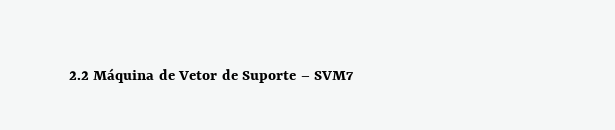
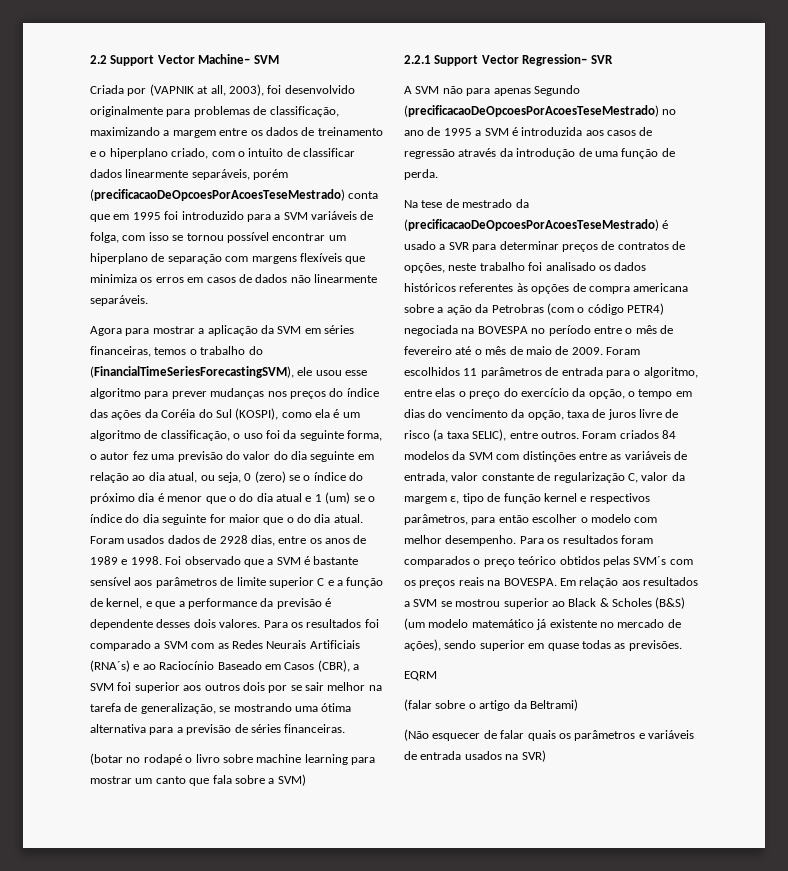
[93,68,355,83] Máquina de Vetor de Suporte – SVM7 -> [110,54,279,66] [90,84,355,96] [90,106,339,117] [90,127,383,138] [90,148,355,159] [90,169,289,180] [90,189,379,201] [90,211,374,222] [90,232,346,243] [90,253,366,264] [90,274,377,283] [90,295,148,306] [90,325,354,336] [90,346,263,357] [90,366,368,378] [90,388,379,399] [90,408,360,420] [90,430,382,441] [90,451,374,462] [90,471,364,483] [90,492,375,504] [90,514,363,525] [90,535,367,546] [90,556,359,567] [90,577,384,588] [90,598,331,609] [90,619,379,630] [90,640,360,651] [90,660,359,672] [90,682,382,693] [90,703,352,714] [90,724,346,735] [90,753,375,765] [90,774,306,786] [404,54,613,66] [404,85,580,96] [404,105,677,117] [404,127,653,136] [404,148,675,159] [404,169,438,180] [404,199,529,208] [404,219,669,231] [404,241,685,252] [404,262,647,273] [404,283,689,294] [404,303,664,315] [404,325,673,336] [404,346,640,355] [404,367,698,378] [404,388,692,399] [404,409,679,420] [404,429,676,441] [404,451,687,462] [404,472,685,483] [404,493,650,504] [404,514,658,525] [404,535,653,546] [404,556,693,567] [404,577,698,588] [404,597,686,609] [404,618,681,630] [404,639,682,651] [404,671,437,681] [404,699,578,711] [404,729,694,741] [404,750,546,762] Support Vector Machine– SVM // Criada por (VAPNIK at all, 2003), foi desenvolvido originalmente para problemas de classificação, maximizando a margem entre os dados de treinamento e o hiperplano criado, com o intuito de classificar dados linearmente separáveis, porém (precificacaoDeOpcoesPorAcoesTeseMestrado) conta que em 1995 foi introduzido para a SVM variáveis de folga, com isso se tornou possível encontrar um hiperplano de separação com margens flexíveis que minimiza os erros em casos de dados não linearmente separáveis. // Agora para mostrar a aplicação da SVM em séries financeiras, temos o trabalho do (FinancialTimeSeriesForecastingSVM), ele usou esse algoritmo para prever mudanças nos preços do índice das ações da Coréia do Sul (KOSPI), como ela é um algoritmo de classificação, o uso foi da seguinte forma, o autor fez uma previsão do valor do dia seguinte em relação ao dia atual, ou seja, 0 (zero) se o índice do próximo dia é menor que o do dia atual e 1 (um) se o índice do dia seguinte for maior que o do dia atual. Foram usados dados de 2928 dias, entre os anos de 1989 e 1998. Foi observado que a SVM é bastante sensível aos parâmetros de limite superior C e a função de kernel, e que a performance da previsão é dependente desses dois valores. Para os resultados foi comparado a SVM com as Redes Neurais Artificiais (RNA´s) e ao Raciocínio Baseado em Casos (CBR), a SVM foi superior aos outros dois por se sair melhor na tarefa de generalização, se mostrando uma ótima alternativa para a previsão de séries financeiras. // (botar no rodapé o livro sobre machine learning para mostrar um canto que fala sobre a SVM) // 2.2.1 Support Vector Regression– SVR // A SVM não para apenas Segundo (precificacaoDeOpcoesPorAcoesTeseMestrado) no ano de 1995 a SVM é introduzida aos casos de regressão através da introdução de uma função de perda. // Na tese de mestrado da (precificacaoDeOpcoesPorAcoesTeseMestrado) é usado a SVR para determinar preços de contratos de opções, neste trabalho foi analisado os dados históricos referentes às opções de compra americana sobre a ação da Petrobras (com o código PETR4) negociada na BOVESPA no período entre o mês de fevereiro até o mês de maio de 2009. Foram escolhidos 11 parâmetros de entrada para o algoritmo, entre elas o preço do exercício da opção, o tempo em dias do vencimento da opção, taxa de juros livre de risco (a taxa SELIC), entre outros. Foram criados 84 modelos da SVM com distinções entre as variáveis de entrada, valor constante de regularização C, valor da margem ε, tipo de função kernel e respectivos parâmetros, para então escolher o modelo com melhor desempenho. Para os resultados foram comparados o preço teórico obtidos pelas SVM´s com os preços reais na BOVESPA. Em relação aos resultados a SVM se mostrou superior ao Black & Scholes (B&S) (um modelo matemático já existente no mercado de ações), sendo superior em quase todas as previsões. // EQRM // (falar sobre o artigo da Beltrami) // (Não esquecer de falar quais os parâmetros e variáveis de entrada usados na SVR)

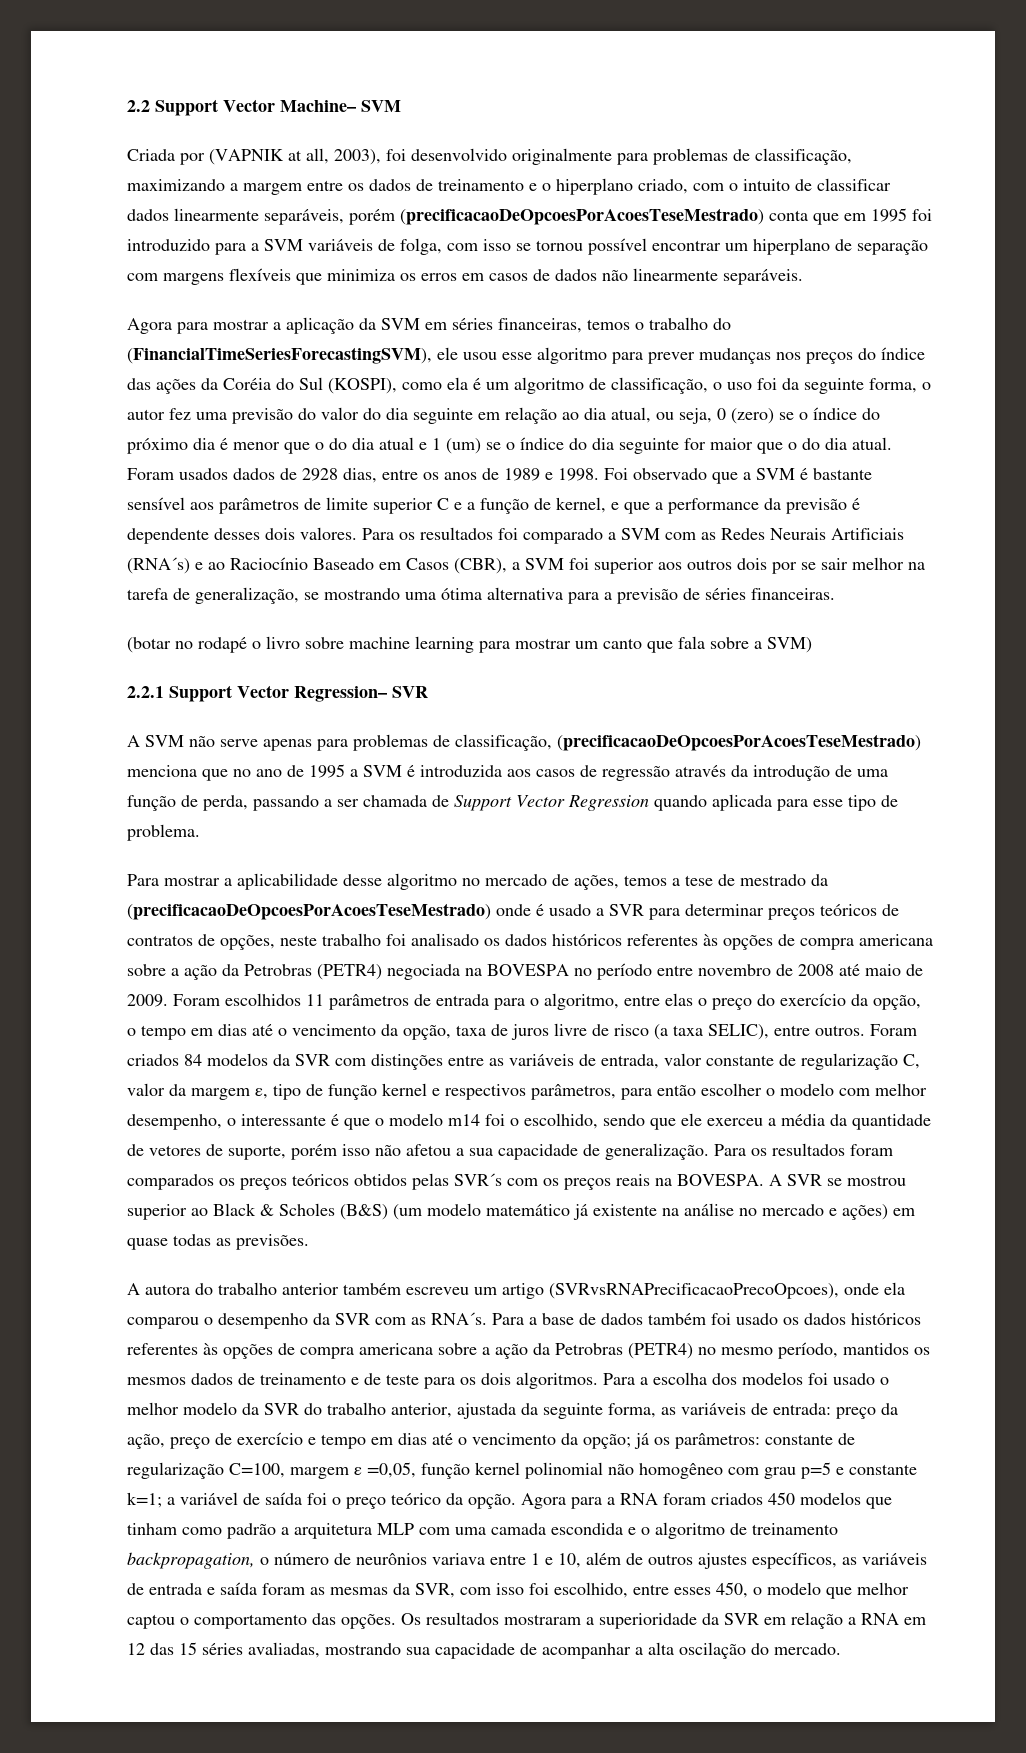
[466,85,580,96] [404,105,659,117] para apenas Segundo (precificacaoDeOpcoesPorAcoesTeseMestrado) -> [220,734,921,751] [127,765,228,781] serve apenas para problemas de classificação, (precificacaoDeOpcoesPorAcoesTeseMestrado) menciona que
[404,169,438,180] [404,200,418,208] perda. // Na -> [203,794,898,811] [127,824,200,841] [127,873,680,890] perda, passando a ser chamada de Support Vector Regression quando aplicada para esse tipo de problema. // Para mostrar a aplicabilidade desse algoritmo no mercado de ações, temos a
(659, 225) none -> [496,904,531,916] onde
(598, 248) none -> [820,904,877,916] teóricos
[546,303,664,315] (com o código PETR4) -> [317,964,382,980] (PETR4)
[625,325,673,334] [404,346,523,355] o mês de fevereiro até o mês de -> [698,964,860,976] novembro de 2008 até
[428,409,443,418] do -> [252,1024,287,1036] até o
[468,452,493,460] SVM -> [295,1054,330,1066] SVR
[445,535,517,546] desempenho. -> [127,1113,931,1130] [127,1143,709,1160] desempenho, o interessante é que o modelo m14 foi o escolhido, sendo que ele exerceu a média da quantidade de vetores de suporte, porém isso não afetou a sua capacidade de generalização.
[473,556,557,567] o preço teórico -> [219,1174,349,1190] os preços teóricos
[633,556,667,565] SVM´s -> [454,1173,502,1186] SVR´s
[559,577,698,588] [404,599,438,607] Em relação aos resultados a SVM -> [769,1174,822,1186] A SVR
[599,619,681,628] [404,639,525,651] no mercado de ações), sendo superior -> [662,1203,888,1220] na análise no mercado e ações)
[404,671,437,681] [404,699,578,711] [404,729,694,741] [404,750,546,762] EQRM // (falar sobre o artigo da Beltrami) // (Não esquecer de falar quais os parâmetros e variáveis de entrada usados na SVR) -> [127,1282,905,1299] [127,1312,921,1329] [127,1342,930,1359] [127,1372,889,1389] [127,1402,898,1419] [127,1432,855,1449] [127,1462,917,1479] [127,1492,892,1509] [127,1522,838,1539] [127,1552,927,1569] [127,1582,909,1599] [127,1612,926,1629] [127,1642,841,1659] A autora do trabalho anterior também escreveu um artigo (SVRvsRNAPrecificacaoPrecoOpcoes), onde ela comparou o desempenho da SVR com as RNA´s. Para a base de dados também foi usado os dados históricos referentes às opções de compra americana sobre a ação da Petrobras (PETR4) no mesmo período, mantidos os mesmos dados de treinamento e de teste para os dois algoritmos. Para a escolha dos modelos foi usado o melhor modelo da SVR do trabalho anterior, ajustada da seguinte forma, as variáveis de entrada: preço da ação, preço de exercício e tempo em dias até o vencimento da opção; já os parâmetros: constante de regularização C=100, margem ε =0,05, função kernel polinomial não homogêneo com grau p=5 e constante k=1; a variável de saída foi o preço teórico da opção. Agora para a RNA foram criados 450 modelos que tinham como padrão a arquitetura MLP com uma camada escondida e o algoritmo de treinamento backpropagation, o número de neurônios variava entre 1 e 10, além de outros ajustes específicos, as variáveis de entrada e saída foram as mesmas da SVR, com isso foi escolhido, entre esses 450, o modelo que melhor captou o comportamento das opções. Os resultados mostraram a superioridade da SVR em relação a RNA em 12 das 15 séries avaliadas, mostrando sua capacidade de acompanhar a alta oscilação do mercado.

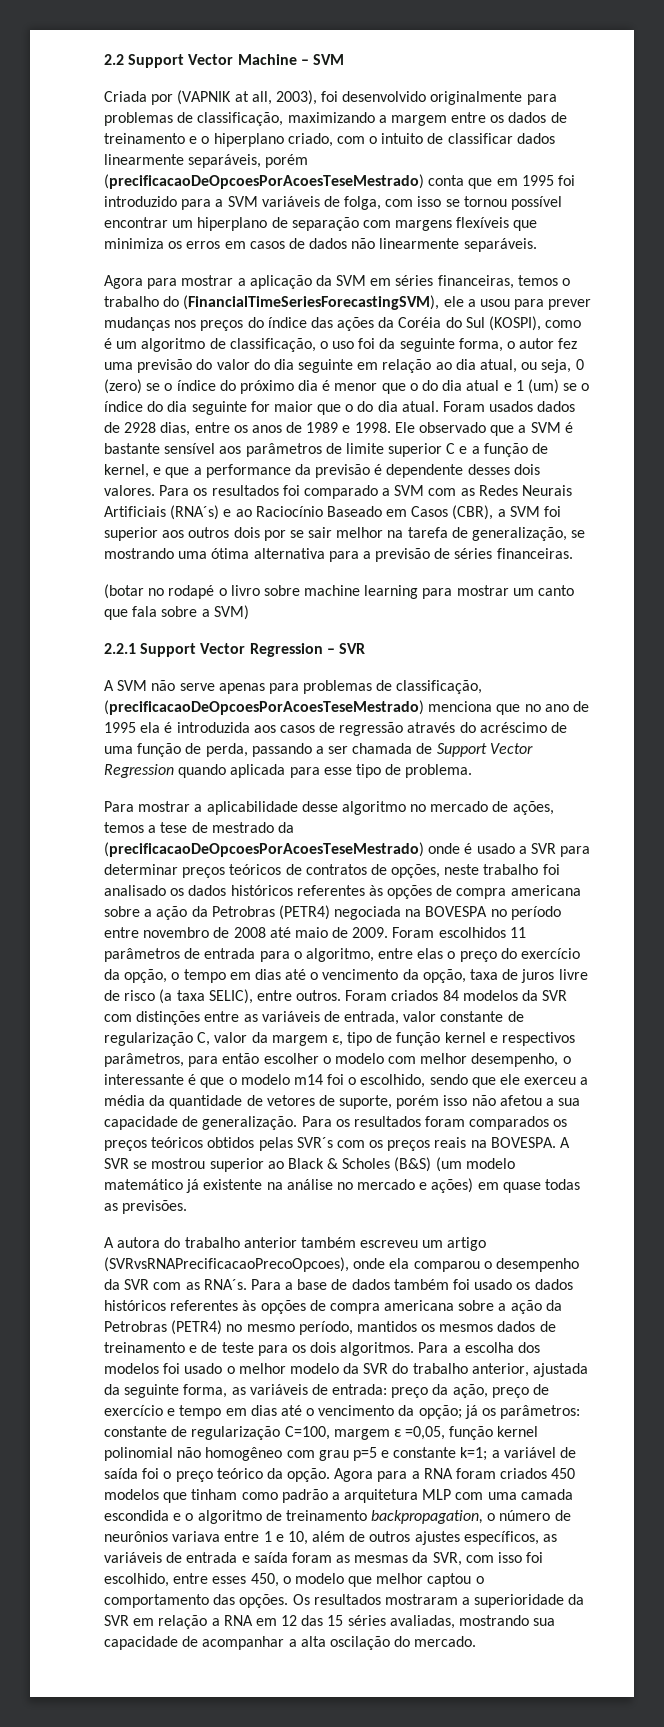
[280,100,356,112] Machine– -> [237,54,309,65] Machine –
[463,347,607,364] usou esse algoritmo -> [467,299,510,307] a usou
[447,377,468,390] ela -> (582, 324) none
[604,468,628,480] Foi -> [394,422,415,433] Ele
[294,686,387,702] Regression– -> [249,643,335,657] Regression –
[350,765,402,777] a SVM -> [140,722,161,733] ela
[731,765,830,781] da introdução -> [459,722,547,733] do acréscimo

